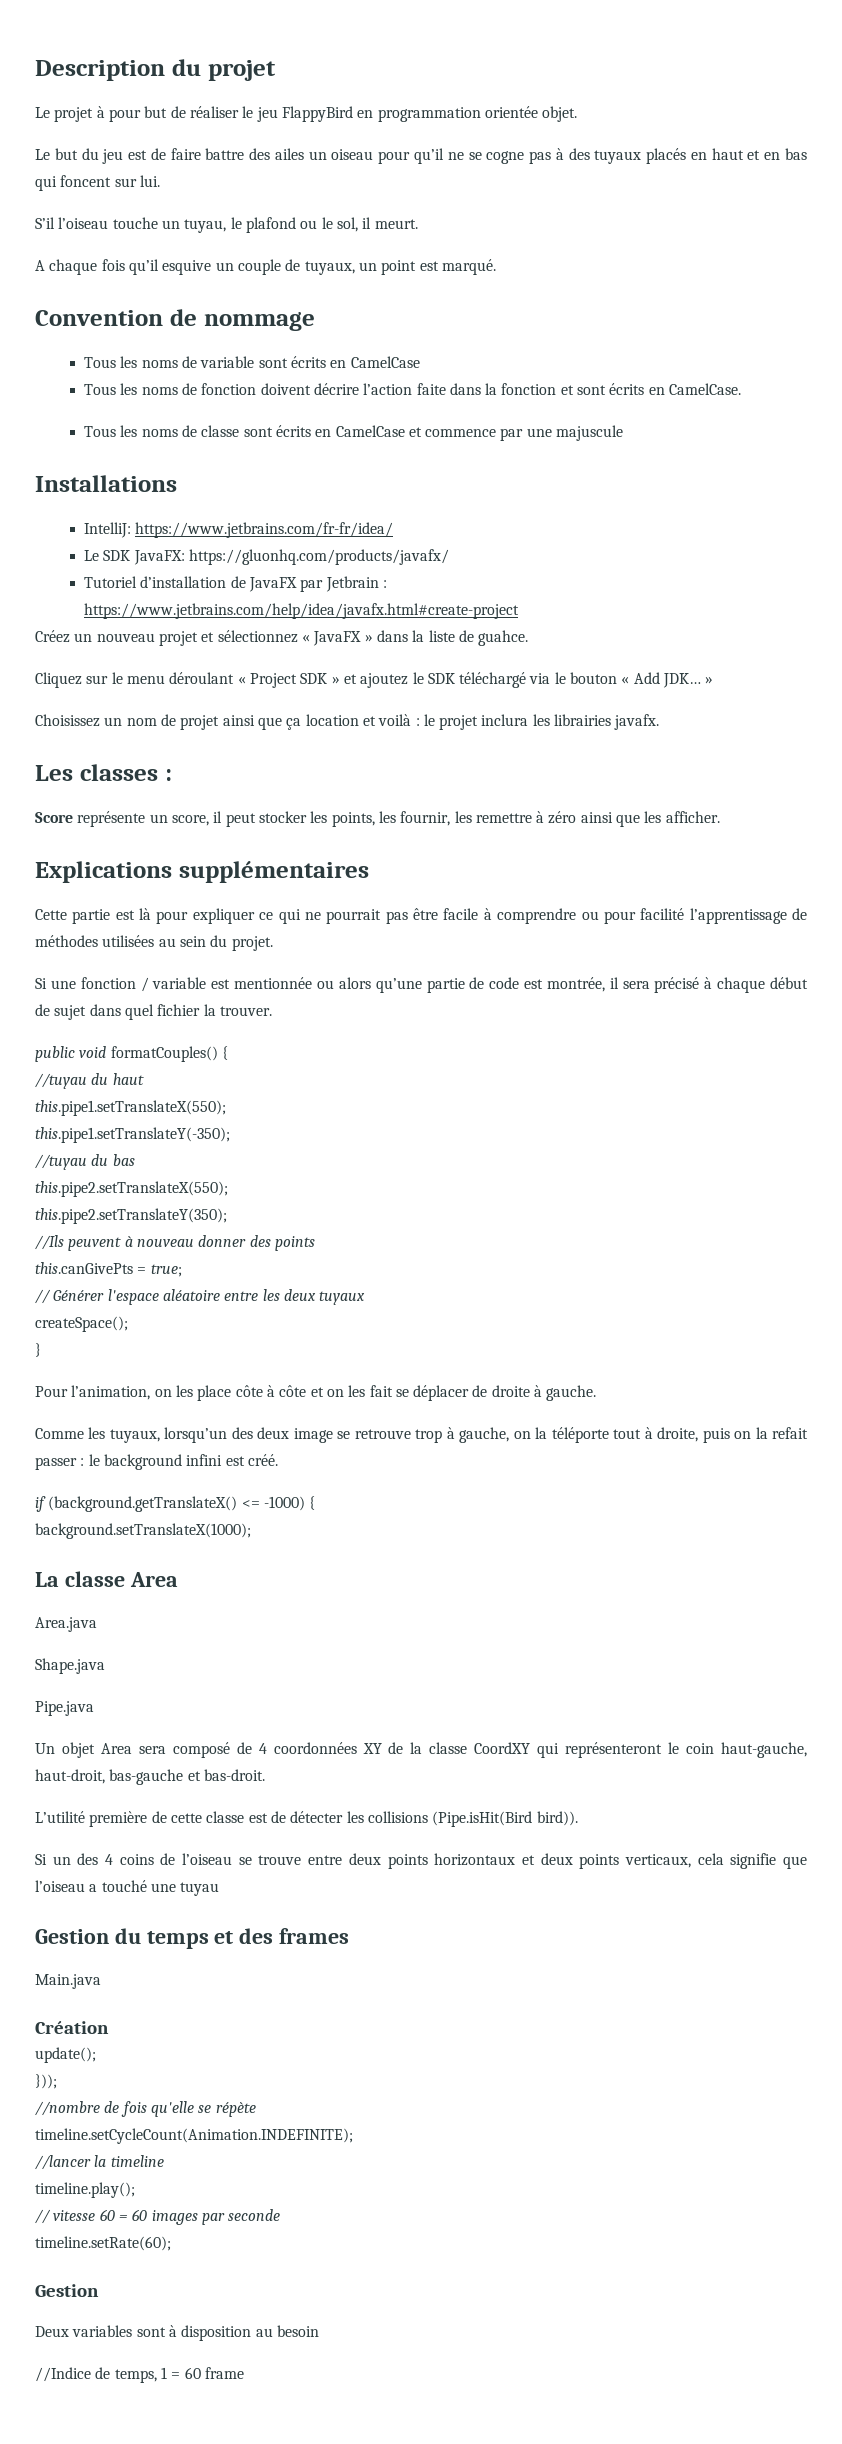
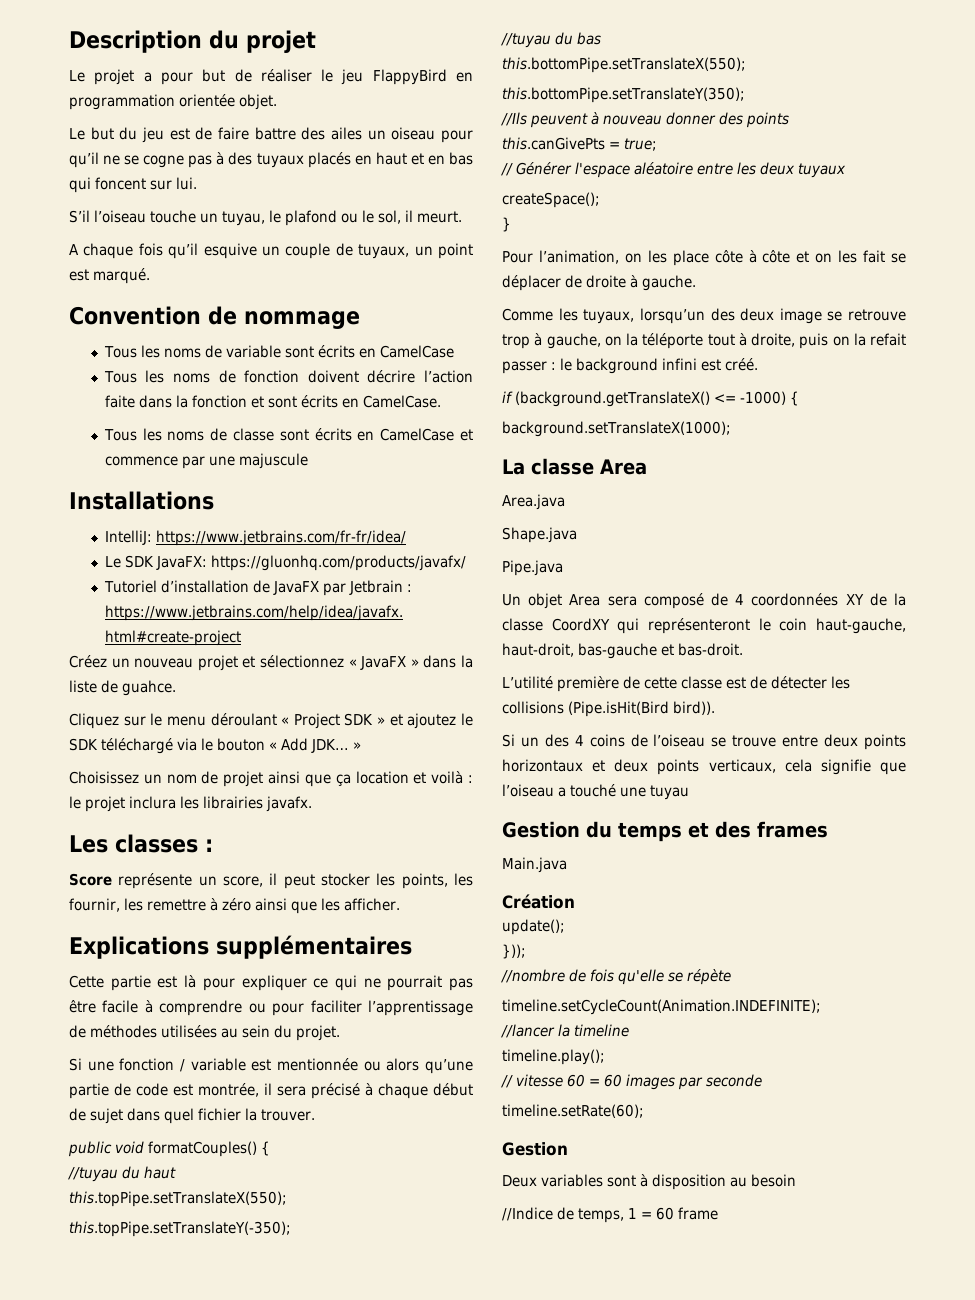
[96,106,105,118] à -> [143,72,152,82] a
[640,908,685,920] facilité -> [310,1000,362,1013] faciliter
[35,1100,226,1116] [35,1127,230,1143] this.pipe1.setTranslateX(550); // this.pipe1.setTranslateY(-350); -> [69,1191,287,1207] [69,1221,291,1237] this.topPipe.setTranslateX(550); // this.topPipe.setTranslateY(-350);
[35,1181,228,1197] [35,1208,227,1224] this.pipe2.setTranslateX(550); // this.pipe2.setTranslateY(350); -> [502,57,746,73] [502,87,745,103] this.bottomPipe.setTranslateX(550); // this.bottomPipe.setTranslateY(350);

